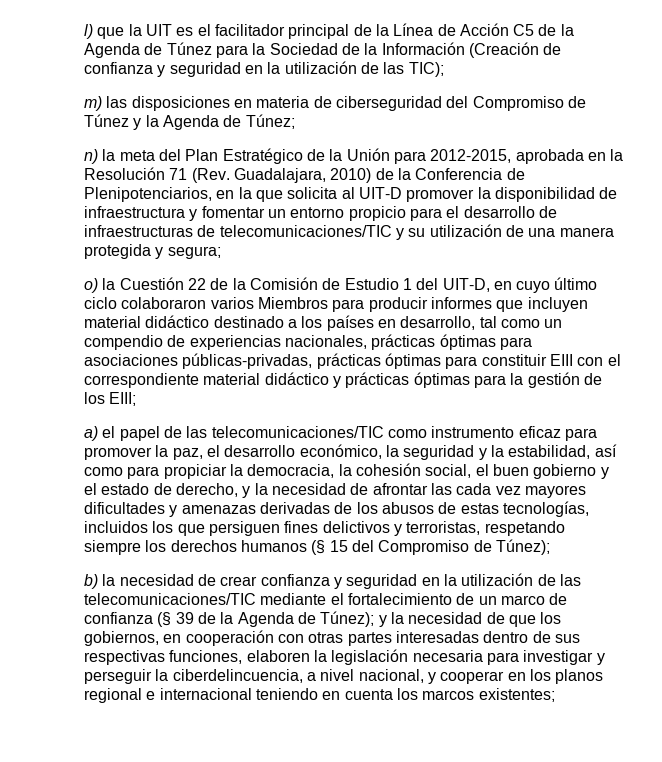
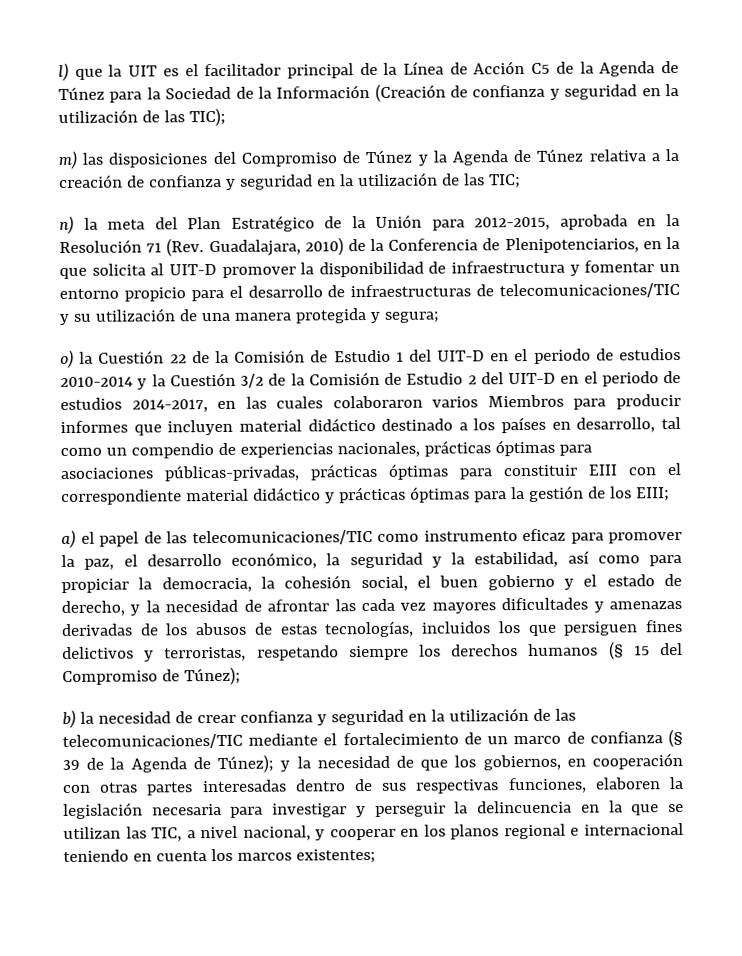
[233,96,442,111] en materia de ciberseguridad -> (208, 160) none
[245,114,295,129] Túnez; -> [536,148,679,162] [59,172,521,190] Túnez relativa a la creación de confianza y seguridad en la utilización de las TIC;
[442,277,598,293] [84,297,117,309] UIT-D, en cuyo último ciclo -> [437,348,681,364] [60,371,681,390] [60,396,324,413] UIT-D en el periodo de estudios 2010-2014 y la Cuestión 3/2 de la Comisión de Estudio 2 del UIT-D en el periodo de estudios 2014-2017, en las cuales
[172,669,303,683] ciberdelincuencia, -> [477,800,685,816] [63,826,183,842] delincuencia en la que se utilizan las TIC,

